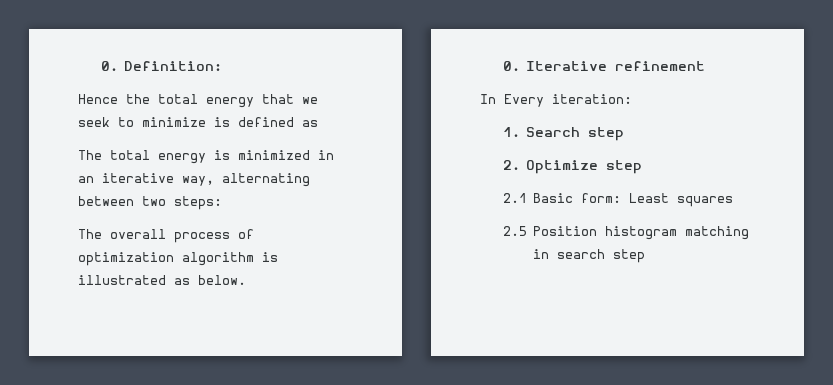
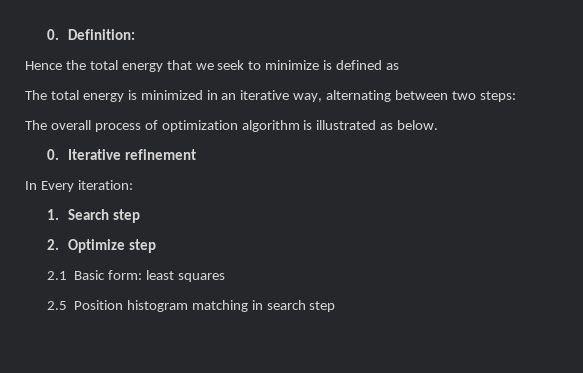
[629,193,670,203] Least -> [145,270,174,280] least

